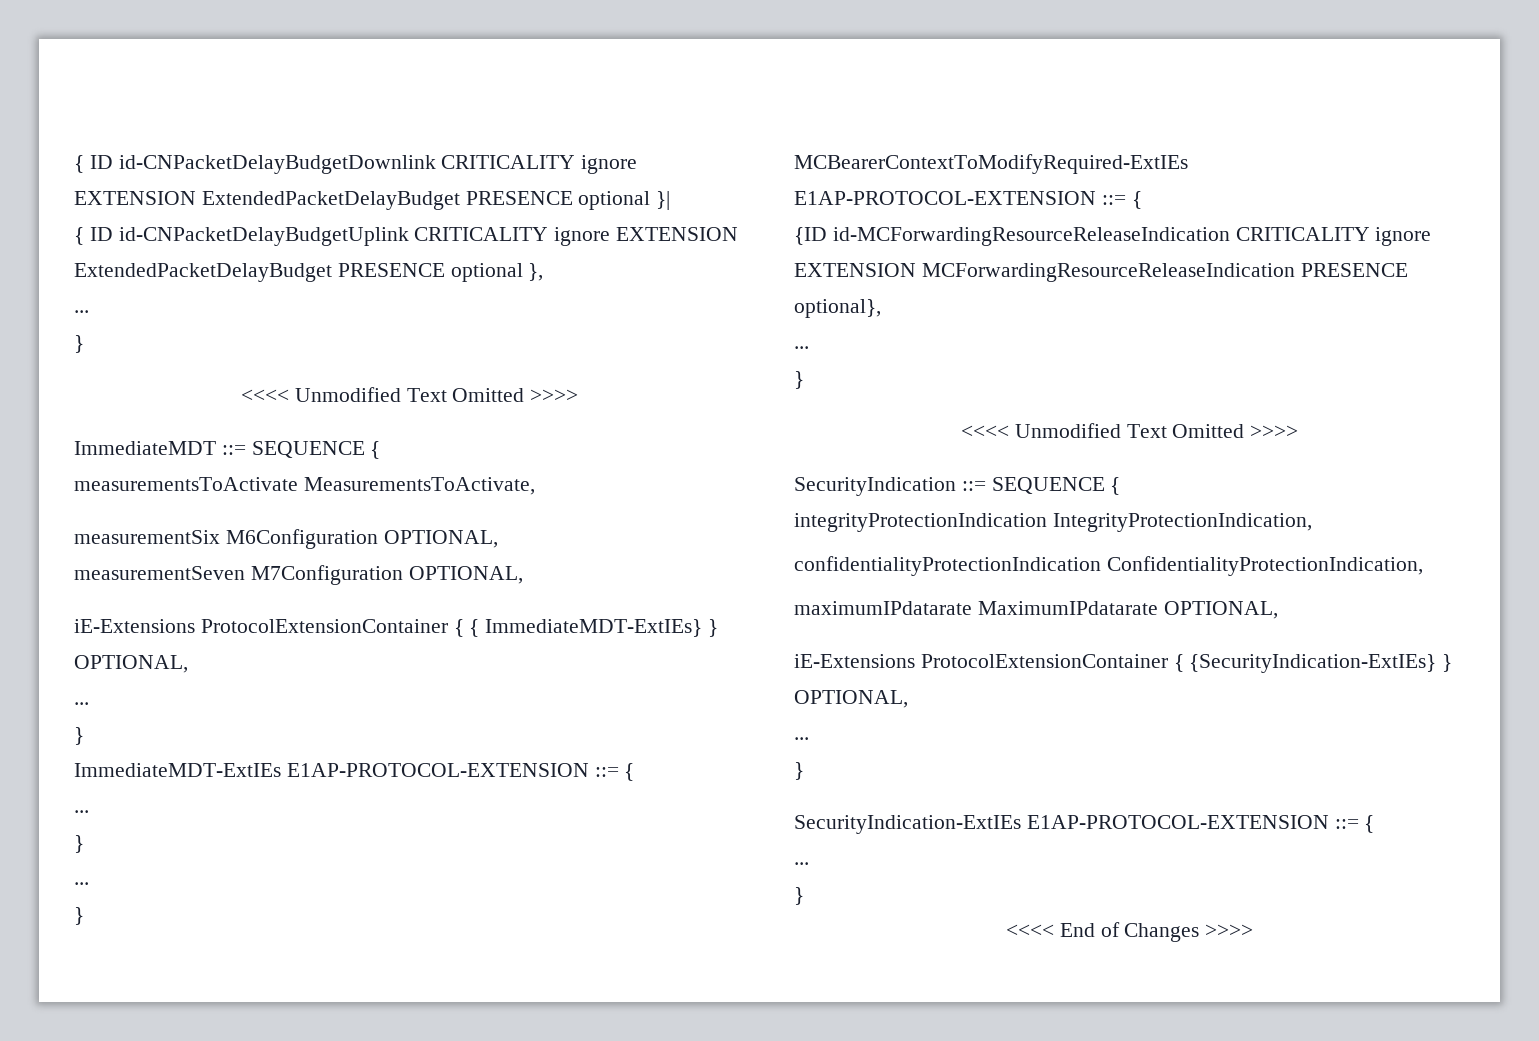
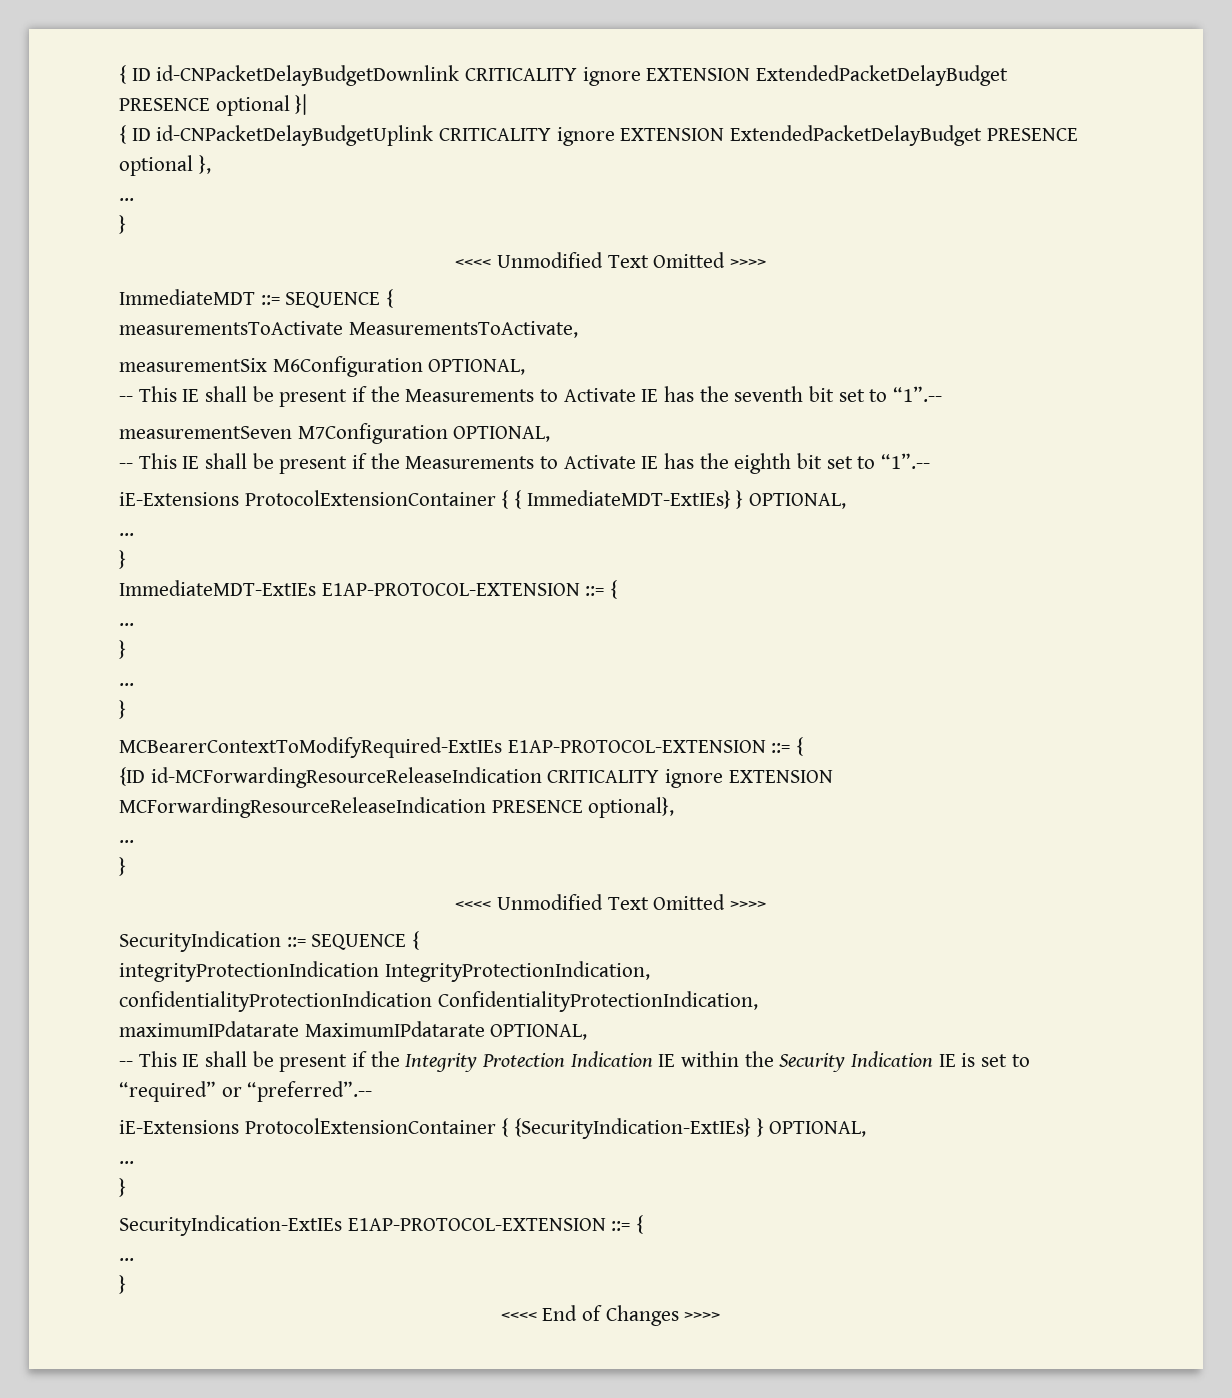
[74,565,523,585] measurementSeven M7Configuration OPTIONAL, -> [119,386,943,407] [119,423,551,444] [119,453,931,474] -- This IE shall be present if the Measurements to Activate IE has the seventh bit set to “1”.-- // measurementSeven M7Configuration OPTIONAL, // -- This IE shall be present if the Measurements to Activate IE has the eighth bit set to “1”.--
(1278, 610) none -> [119,1051,1030,1072] [119,1081,373,1102] // -- This IE shall be present if the Integrity Protection Indication IE within the Security Indication IE is set to “required” or “preferred”.--

